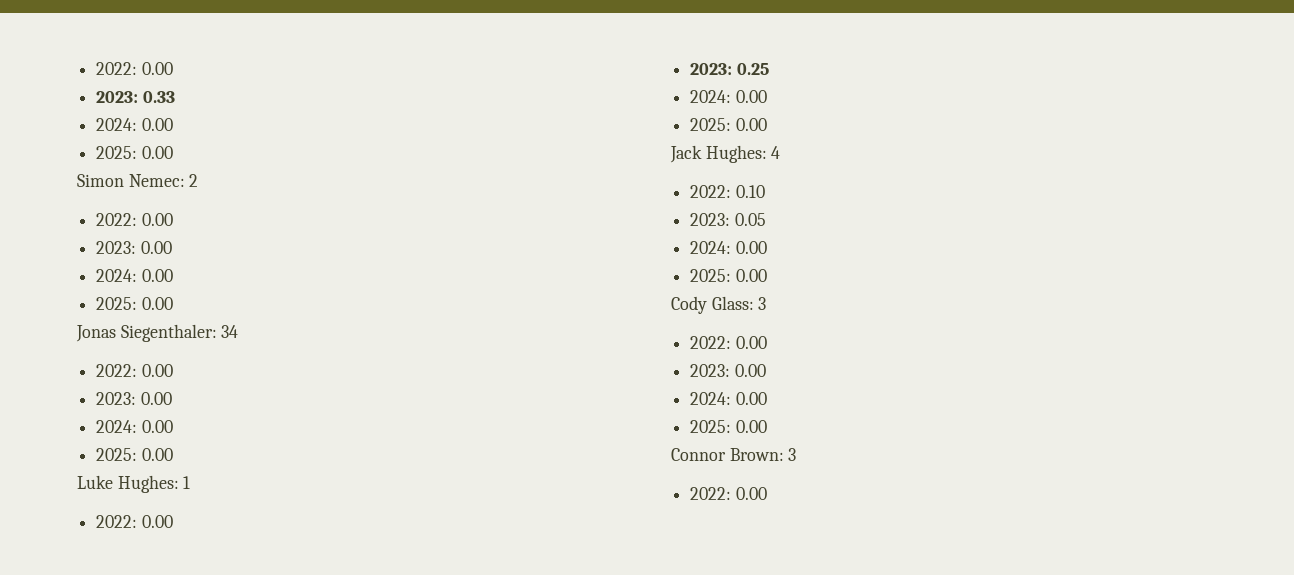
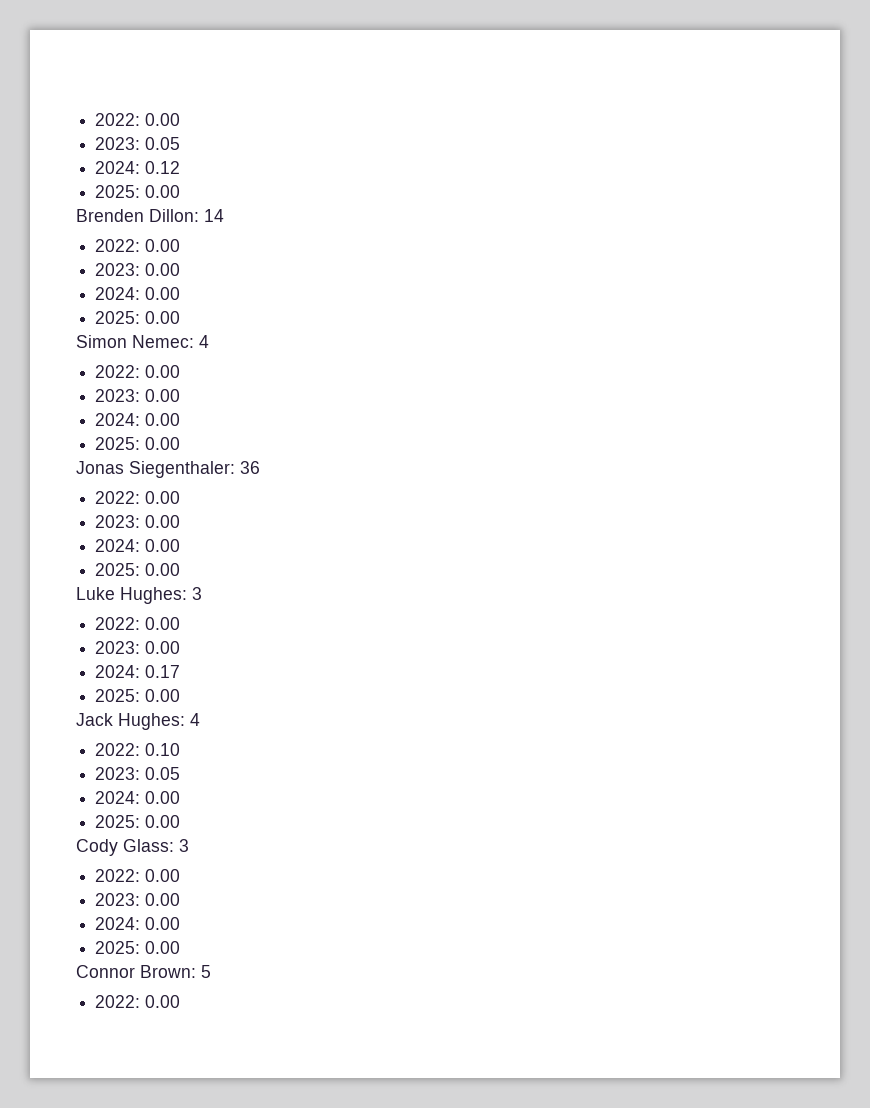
[96,62,173,75] [96,91,175,103] 2022: 0.00 // 2023: 0.33 -> [95,113,181,126] [95,137,181,150] [95,161,181,174] [95,185,181,198] [76,209,224,222] [95,239,181,252] [95,263,181,276] 2022: 0.00 // 2023: 0.05 // 2024: 0.12 // 2025: 0.00 // Brenden Dillon: 14 // 2022: 0.00 // 2023: 0.00
[189,174,199,187] 2 -> [199,335,209,348] 4
[221,325,239,338] 34 -> [240,461,260,474] 36
[183,476,191,489] [96,515,173,528] [690,63,769,75] [690,90,767,103] 1 // 2022: 0.00 // 2023: 0.25 // 2024: 0.00 -> [192,587,202,600] [95,617,181,630] [95,641,181,654] [95,665,181,678] 3 // 2022: 0.00 // 2023: 0.00 // 2024: 0.17
[788,448,797,461] 3 -> [201,965,211,978] 5

